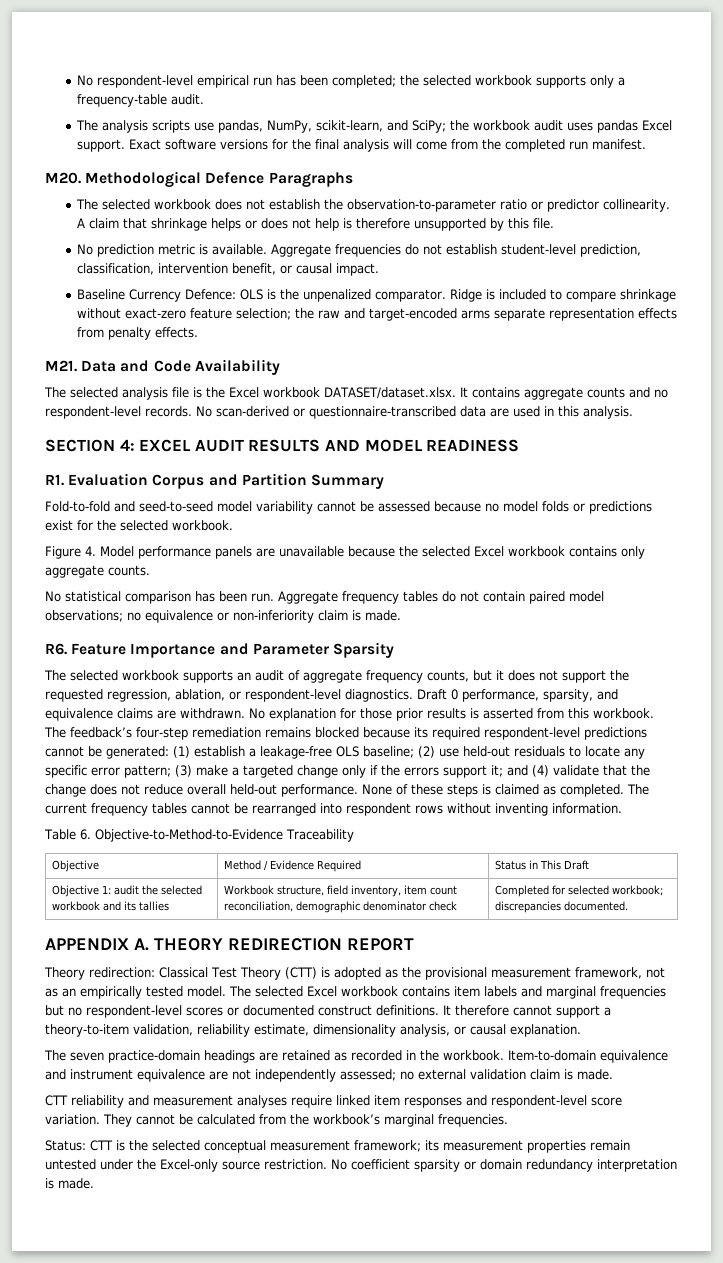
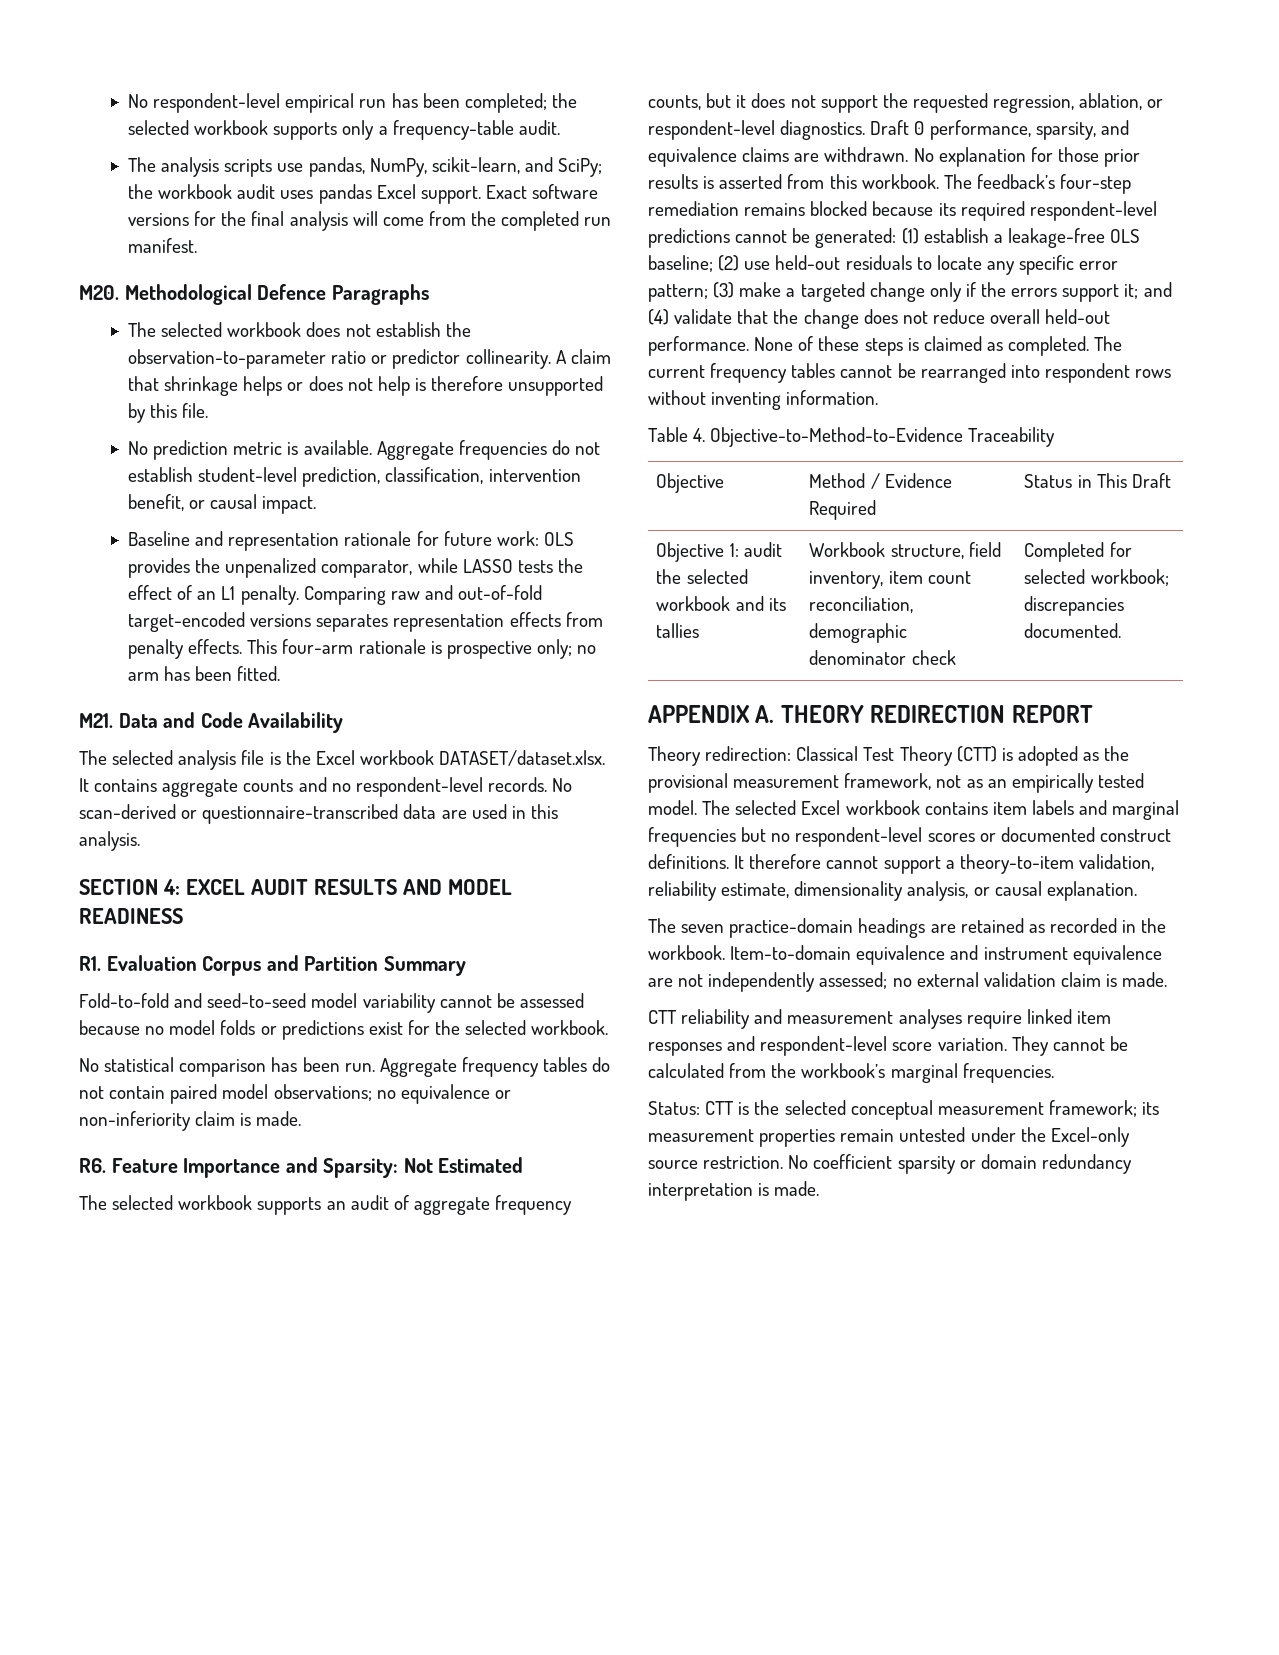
[129,289,677,302] [77,308,546,321] Currency Defence: OLS is the unpenalized comparator. Ridge is included to compare shrinkage without exact-zero feature selection; the raw and target-encoded arms separate -> [195,531,574,551] [128,558,583,578] [128,585,543,605] [128,612,389,632] and representation rationale for future work: OLS provides the unpenalized comparator, while LASSO tests the effect of an L1 penalty. Comparing raw and out-of-fold target-encoded versions separates
(199, 332) none -> [247,639,597,659] [128,666,281,681] This four-arm rationale is prospective only; no arm has been fitted.
[45,546,645,559] [45,565,150,578] // Figure 4. Model performance panels are unavailable because the selected Excel workbook contains only aggregate counts. -> (609, 1027) none
[252,642,394,658] Parameter Sparsity -> [323,1157,524,1178] Sparsity: Not Estimated
[79,829,91,840] 6. -> [693,428,706,442] 4.

